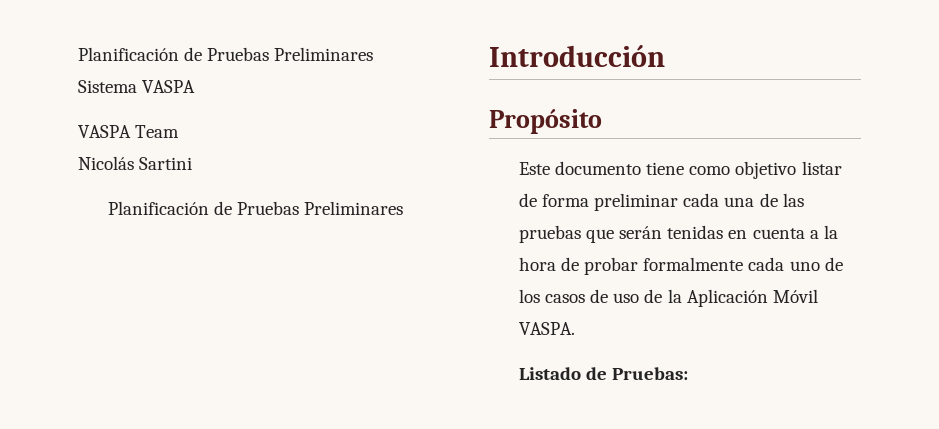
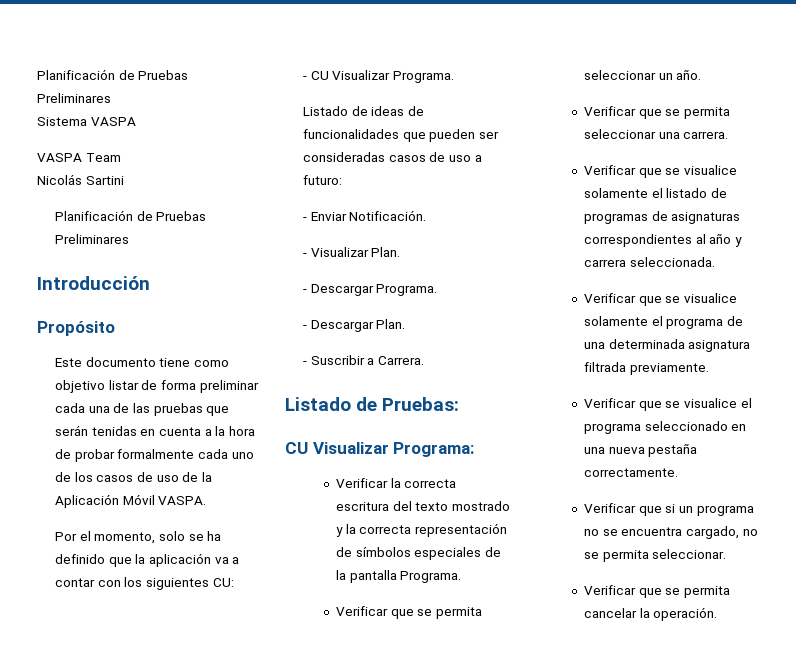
[518,367,689,380] Listado de Pruebas: -> [55,531,222,544] [55,553,240,567] [55,577,234,590] [303,70,455,83] [303,106,425,116] [303,129,500,142] [303,152,482,162] [303,175,343,185] [303,210,427,221] [303,247,401,257] [303,284,438,296] [303,319,406,332] [303,355,425,365] [285,397,460,411] [285,442,475,457] [336,478,457,488] [336,501,511,511] [336,523,508,537] [336,547,502,560] [336,570,462,583] [336,606,483,619] [584,70,702,80] [584,106,731,119] [584,129,729,139] [584,165,738,178] [584,188,728,198] [584,211,741,224] [584,234,743,247] [584,257,715,267] [584,293,738,306] [584,316,744,329] [584,339,751,352] [584,362,709,375] [584,398,752,411] [584,421,747,434] [584,444,698,457] [584,468,679,477] [584,503,754,516] [584,526,758,539] [584,549,727,562] [584,585,731,598] [584,607,718,621] Por el momento, solo se ha definido que la aplicación va a contar con los siguientes CU: // - CU Visualizar Programa. // Listado de ideas de funcionalidades que pueden ser consideradas casos de uso a futuro: // - Enviar Notificación. // - Visualizar Plan. // - Descargar Programa. // - Descargar Plan. // - Suscribir a Carrera. // Listado de Pruebas: // CU Visualizar Programa: // Verificar la correcta escritura del texto mostrado y la correcta representación de símbolos especiales de la pantalla Programa. // Verificar que se permita seleccionar un año. // Verificar que se permita seleccionar una carrera. // Verificar que se visualice solamente el listado de programas de asignaturas correspondientes al año y carrera seleccionada. // Verificar que se visualice solamente el programa de una determinada asignatura filtrada previamente. // Verificar que se visualice el programa seleccionado en una nueva pestaña correctamente. // Verificar que si un programa no se encuentra cargado, no se permita seleccionar. // Verificar que se permita cancelar la operación.

